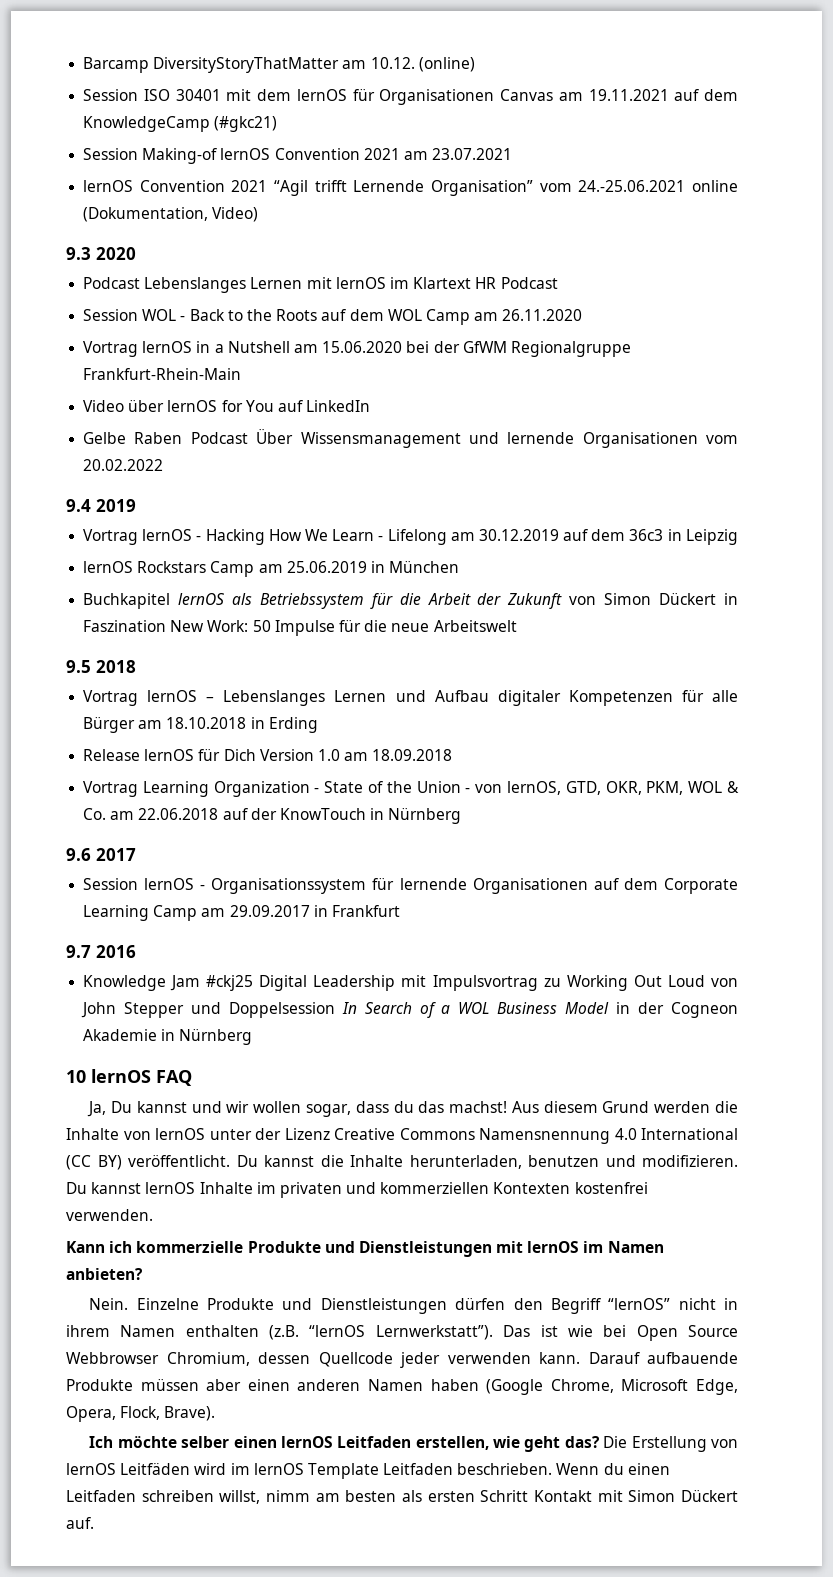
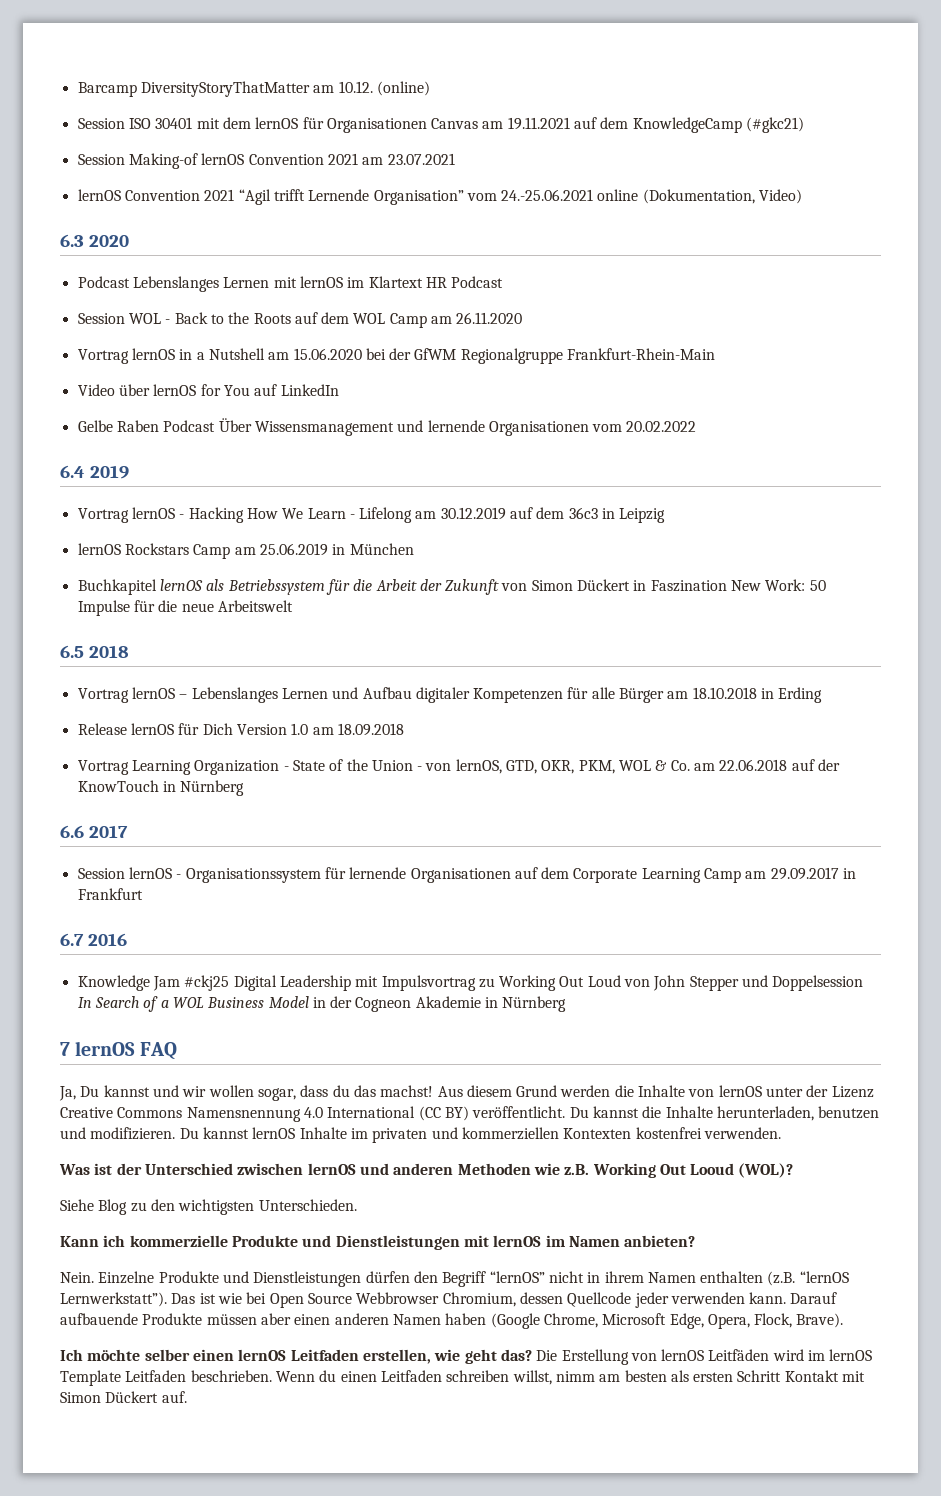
[66,247,91,260] 9.3 -> [60,234,84,247] 6.3
[66,499,91,512] 9.4 -> [60,465,85,478] 6.4
[66,660,91,673] 9.5 -> [60,645,84,658] 6.5
[66,848,91,861] 9.6 -> [60,825,84,838] 6.6
[66,945,91,958] 9.7 -> [60,933,84,946] 6.7
[66,1070,86,1083] 10 -> [60,1042,70,1056] 7
(153, 1215) none -> [59,1163,794,1178] [60,1199,357,1215] // Was ist der Unterschied zwischen lernOS und anderen Methoden wie z.B. Working Out Looud (WOL)? // Siehe Blog zu den wichtigsten Unterschieden.

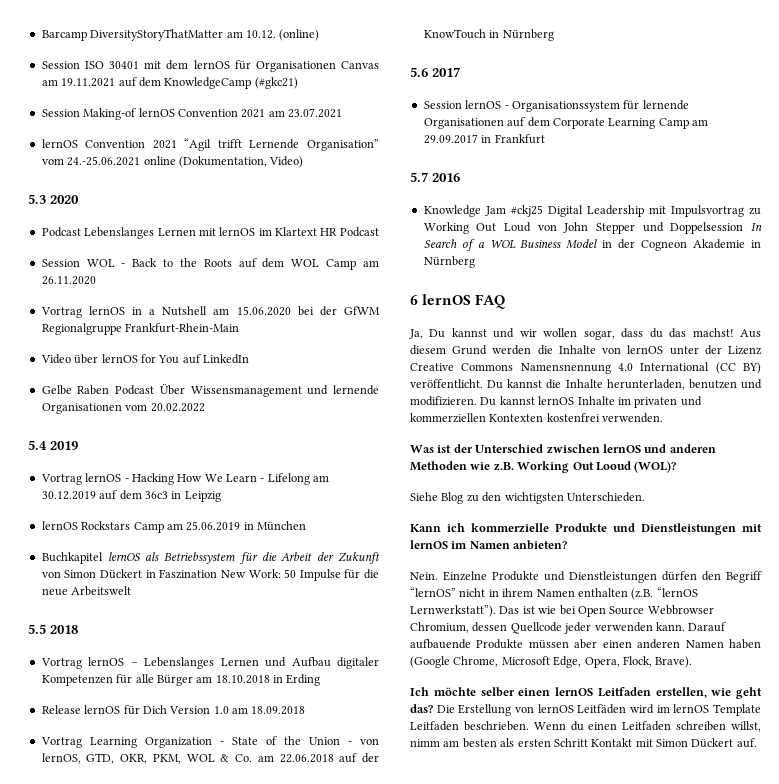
[60,234,84,247] 6.3 -> [28,194,46,204] 5.3
[60,465,85,478] 6.4 -> [28,440,47,450] 5.4
[60,645,84,658] 6.5 -> [28,624,46,634] 5.5
[60,825,84,838] 6.6 -> [410,67,428,77] 5.6
[60,933,84,946] 6.7 -> [410,172,428,182] 5.7
[60,1042,70,1056] 7 -> [410,295,418,305] 6

